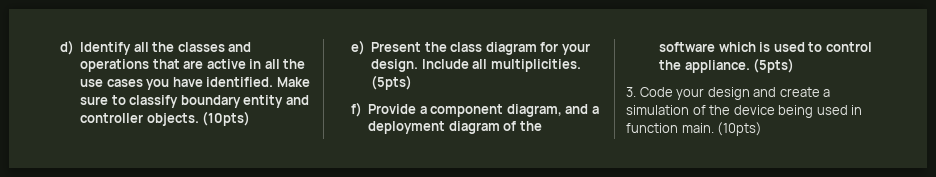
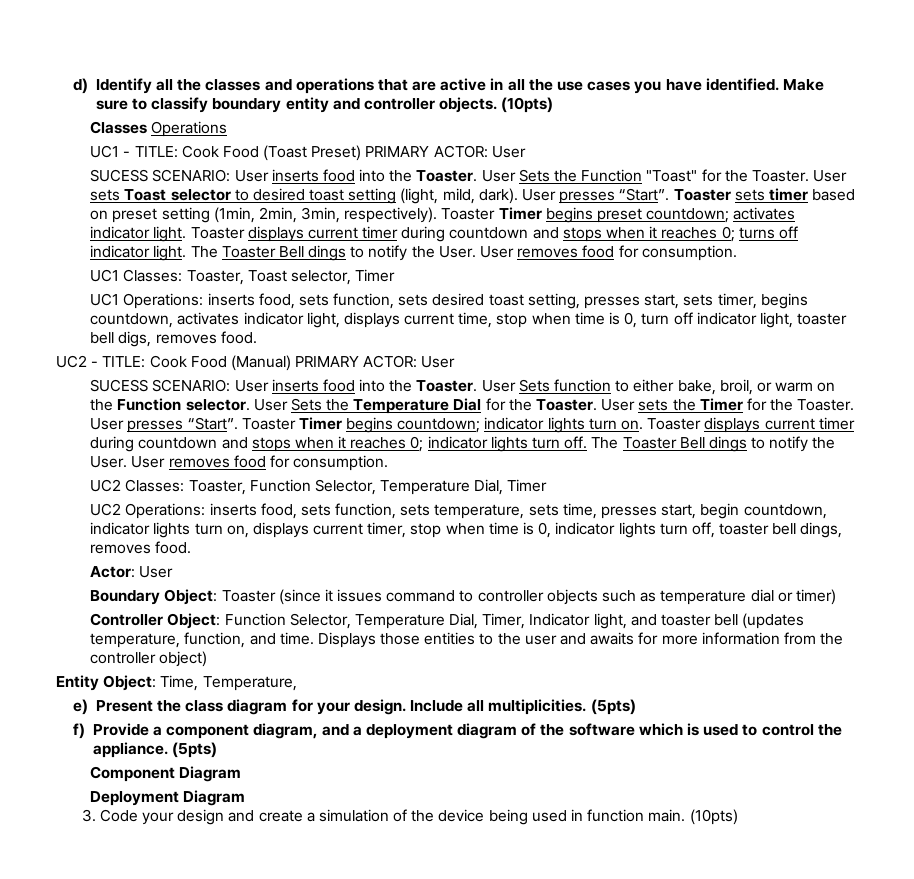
(251, 118) none -> [90,121,228,137] [90,145,526,161] [90,169,848,182] [90,188,856,204] [90,207,796,223] [90,226,798,242] [90,245,737,261] [90,269,396,285] [90,293,808,309] [90,312,848,328] [90,331,257,347] [56,355,456,371] [90,379,836,395] [90,398,855,414] [90,417,855,433] [90,436,836,452] [90,455,389,471] [90,479,548,495] [90,503,827,519] [90,522,843,538] [90,541,192,554] [90,566,174,578] [90,589,836,605] [90,613,805,629] [90,632,844,648] [90,651,208,667] [56,675,297,691] // Classes Operations // UC1 - TITLE: Cook Food (Toast Preset) PRIMARY ACTOR: User // SUCESS SCENARIO: User inserts food into the Toaster. User Sets the Function "Toast" for the Toaster. User sets Toast selector to desired toast setting (light, mild, dark). User presses “Start”. Toaster sets timer based on preset setting (1min, 2min, 3min, respectively). Toaster Timer begins preset countdown; activates indicator light. Toaster displays current timer during countdown and stops when it reaches 0; turns off indicator light. The Toaster Bell dings to notify the User. User removes food for consumption. // UC1 Classes: Toaster, Toast selector, Timer // UC1 Operations: inserts food, sets function, sets desired toast setting, presses start, sets timer, begins countdown, activates indicator light, displays current time, stop when time is 0, turn off indicator light, toaster bell digs, removes food. // UC2 - TITLE: Cook Food (Manual) PRIMARY ACTOR: User // SUCESS SCENARIO: User inserts food into the Toaster. User Sets function to either bake, broil, or warm on the Function selector. User Sets the Temperature Dial for the Toaster. User sets the Timer for the Toaster. User presses “Start”. Toaster Timer begins countdown; indicator lights turn on. Toaster displays current timer during countdown and stops when it reaches 0; indicator lights turn off. The Toaster Bell dings to notify the User. User removes food for consumption. // UC2 Classes: Toaster, Function Selector, Temperature Dial, Timer // UC2 Operations: inserts food, sets function, sets temperature, sets time, presses start, begin countdown, indicator lights turn on, displays current timer, stop when time is 0, indicator lights turn off, toaster bell dings, removes food. // Actor: User // Boundary Object: Toaster (since it issues command to controller objects such as temperature dial or timer) // Controller Object: Function Selector, Temperature Dial, Timer, Indicator light, and toaster bell (updates temperature, function, and time. Displays those entities to the user and awaits for more information from the controller object) // Entity Object: Time, Temperature,
(795, 65) none -> [90,766,242,782] [90,790,246,806] // Component Diagram // Deployment Diagram

